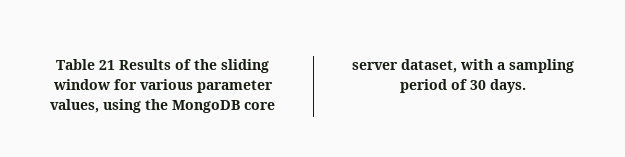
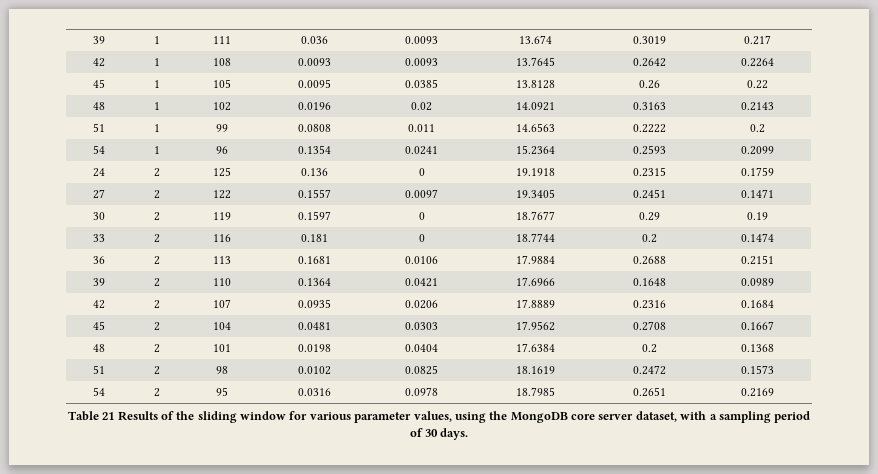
(56, 64) none -> [92,36,105,44] [154,36,160,44] [213,36,231,44] [300,36,328,44] [405,36,438,44] [519,35,552,44] [633,36,666,44] [744,35,771,45] [92,58,105,67] [154,58,160,66] [213,58,231,66] [297,58,331,66] [405,58,438,66] [516,57,555,66] [633,58,666,67] [741,58,774,67] [92,79,105,88] [154,80,160,88] [213,79,231,88] [297,79,331,88] [405,79,438,88] [516,80,555,89] [639,80,660,89] [747,80,768,89] [92,102,105,110] [154,102,160,110] [213,102,231,111] [297,102,331,110] [411,102,432,111] [516,102,555,111] [633,102,666,110] [741,102,774,111] [92,123,105,132] [154,124,160,132] [216,124,228,132] [297,124,331,132] [408,124,435,132] [516,123,555,132] [633,124,666,133] [750,124,765,133] [92,145,105,154] [154,146,160,154] [216,146,228,154] [297,145,331,154] [405,146,438,155] [516,145,555,155] [633,145,666,155] [741,146,774,155] [92,168,105,177] [154,168,160,177] [213,167,231,177] [300,168,328,176] [418,168,425,176] [516,168,555,176] [633,167,666,177] [741,167,774,176] [92,189,105,199] [154,190,160,199] [213,190,231,199] [297,189,331,198] [405,189,438,198] [516,189,555,198] [633,189,666,199] [741,189,774,198] [92,212,105,220] [154,212,160,221] [213,212,231,220] [297,211,331,220] [418,212,425,220] [516,211,555,220] [639,212,660,221] [747,212,768,220] [92,234,105,242] [154,234,160,243] [213,234,231,242] [300,234,328,242] [418,234,425,242] [516,233,555,242] [642,234,657,243] [741,233,774,242] [92,256,105,264] [154,256,160,265] [213,256,231,264] [297,256,331,264] [405,256,438,264] [516,255,555,264] [633,256,666,265] [741,255,774,265] [92,278,105,286] [154,278,160,287] [213,278,231,286] [297,278,331,286] [405,278,438,287] [516,277,555,286] [633,278,666,286] [741,278,774,286] [92,300,105,309] [154,300,160,309] [213,299,231,308] [297,299,331,308] [405,300,438,309] [516,299,555,308] [633,300,666,309] [741,300,774,308] [92,321,105,330] [154,322,160,331] [213,322,231,330] [297,322,331,330] [405,322,438,330] [516,321,555,331] [633,321,666,331] [741,321,774,330] [92,344,105,352] [154,344,160,353] [213,344,231,352] [297,344,331,352] [405,344,438,352] [516,343,555,352] [642,344,657,353] [741,344,774,352] [92,365,105,374] [154,366,160,375] [216,366,228,374] [297,366,331,375] [405,365,438,375] [516,366,555,374] [633,365,666,375] [741,365,774,374] [92,387,105,396] [154,388,160,397] [216,387,228,396] [297,388,331,396] [405,387,438,396] [516,387,555,396] [633,387,666,397] [741,388,774,397] 39 | 1 | 111 | 0.036 | 0.0093 | 13.674 | 0.3019 | 0.217 // 42 | 1 | 108 | 0.0093 | 0.0093 | 13.7645 | 0.2642 | 0.2264 // 45 | 1 | 105 | 0.0095 | 0.0385 | 13.8128 | 0.26 | 0.22 // 48 | 1 | 102 | 0.0196 | 0.02 | 14.0921 | 0.3163 | 0.2143 // 51 | 1 | 99 | 0.0808 | 0.011 | 14.6563 | 0.2222 | 0.2 // 54 | 1 | 96 | 0.1354 | 0.0241 | 15.2364 | 0.2593 | 0.2099 // 24 | 2 | 125 | 0.136 | 0 | 19.1918 | 0.2315 | 0.1759 // 27 | 2 | 122 | 0.1557 | 0.0097 | 19.3405 | 0.2451 | 0.1471 // 30 | 2 | 119 | 0.1597 | 0 | 18.7677 | 0.29 | 0.19 // 33 | 2 | 116 | 0.181 | 0 | 18.7744 | 0.2 | 0.1474 // 36 | 2 | 113 | 0.1681 | 0.0106 | 17.9884 | 0.2688 | 0.2151 // 39 | 2 | 110 | 0.1364 | 0.0421 | 17.6966 | 0.1648 | 0.0989 // 42 | 2 | 107 | 0.0935 | 0.0206 | 17.8889 | 0.2316 | 0.1684 // 45 | 2 | 104 | 0.0481 | 0.0303 | 17.9562 | 0.2708 | 0.1667 // 48 | 2 | 101 | 0.0198 | 0.0404 | 17.6384 | 0.2 | 0.1368 // 51 | 2 | 98 | 0.0102 | 0.0825 | 18.1619 | 0.2472 | 0.1573 // 54 | 2 | 95 | 0.0316 | 0.0978 | 18.7985 | 0.2651 | 0.2169 //

